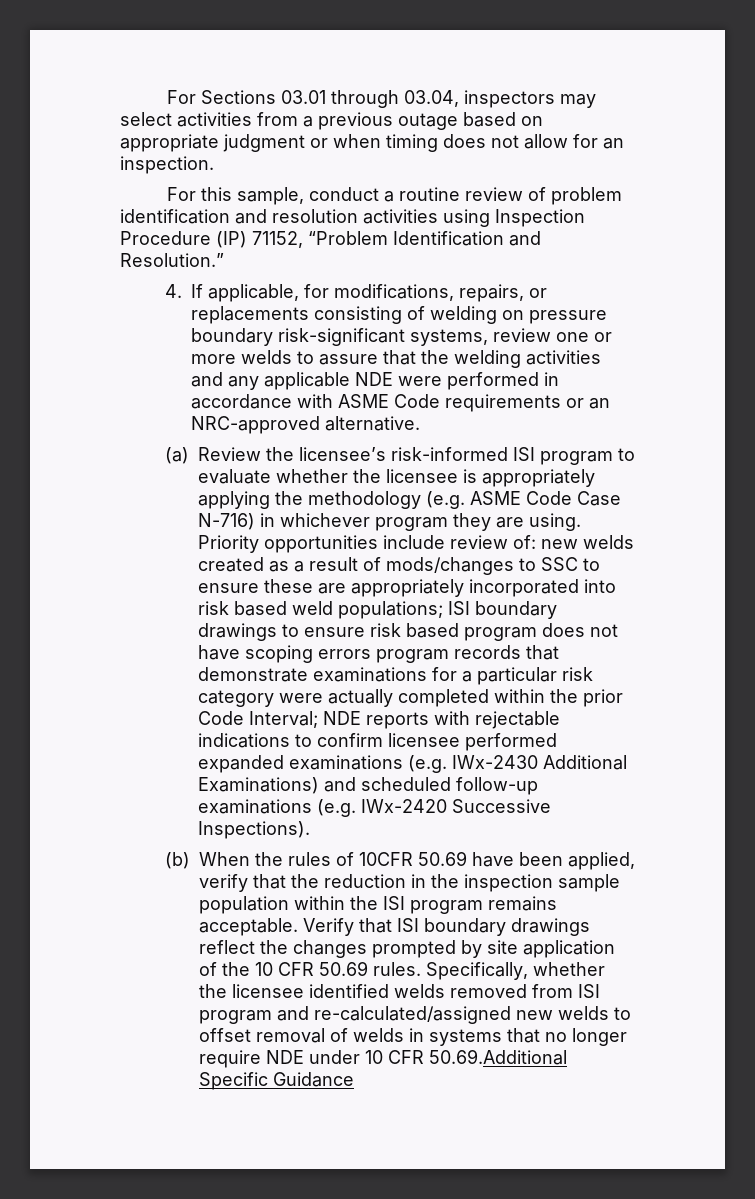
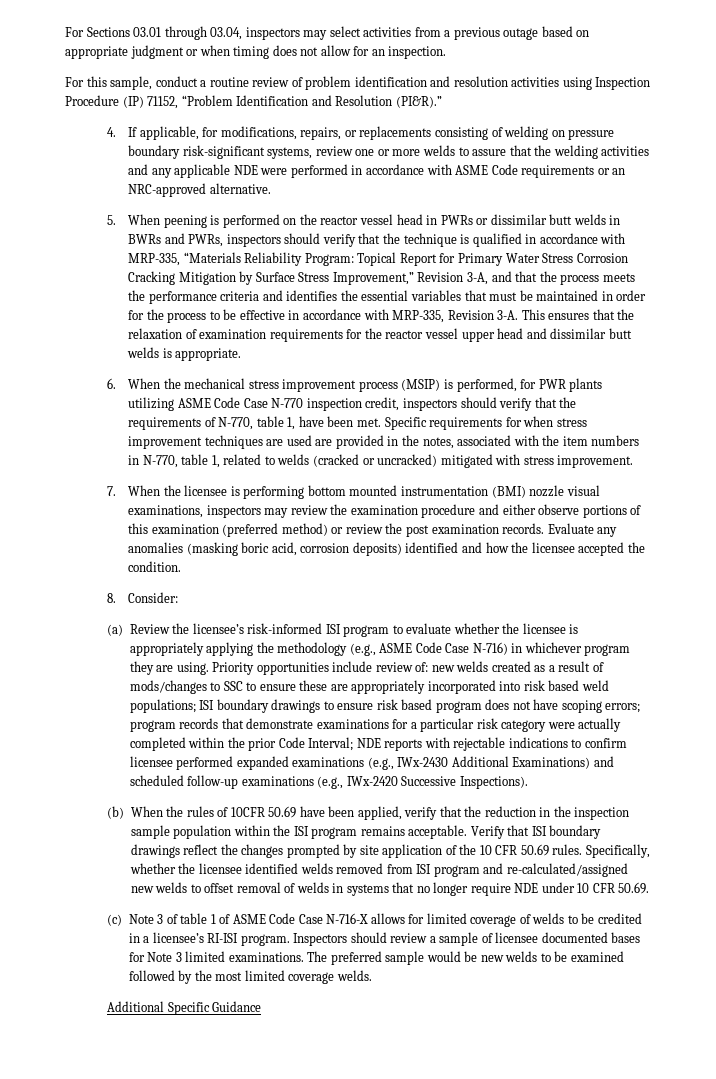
[120,253,224,267] Resolution.” -> [335,95,442,108] Resolution (PI&R).”
(420, 423) none -> [107,214,621,228] [128,233,626,247] [128,252,628,266] [128,271,635,285] [128,290,647,304] [128,309,635,323] [128,328,632,342] [127,347,242,361] [107,378,603,392] [128,397,577,411] [128,416,587,430] [128,435,640,449] [128,454,634,468] [107,485,600,499] [128,504,642,518] [128,523,618,537] [128,542,645,556] [128,561,182,572] [107,592,179,603] // 5. When peening is performed on the reactor vessel head in PWRs or dissimilar butt welds in BWRs and PWRs, inspectors should verify that the technique is qualified in accordance with MRP-335, “Materials Reliability Program: Topical Report for Primary Water Stress Corrosion Cracking Mitigation by Surface Stress Improvement,” Revision 3-A, and that the process meets the performance criteria and identifies the essential variables that must be maintained in order for the process to be effective in accordance with MRP-335, Revision 3-A. This ensures that the relaxation of examination requirements for the reactor vessel upper head and dissimilar butt welds is appropriate. // 6. When the mechanical stress improvement process (MSIP) is performed, for PWR plants utilizing ASME Code Case N-770 inspection credit, inspectors should verify that the requirements of N-770, table 1, have been met. Specific requirements for when stress improvement techniques are used are provided in the notes, associated with the item numbers in N-770, table 1, related to welds (cracked or uncracked) mitigated with stress improvement. // 7. When the licensee is performing bottom mounted instrumentation (BMI) nozzle visual examinations, inspectors may review the examination procedure and either observe portions of this examination (preferred method) or review the post examination records. Evaluate any anomalies (masking boric acid, corrosion deposits) identified and how the licensee accepted the condition. // 8. Consider:
[425,491,465,509] (e.g. -> [349,643,376,656] (e.g.,
[317,649,371,659] errors -> [605,703,641,713] errors;
[407,755,447,773] (e.g. -> [367,757,394,770] (e.g.,
[316,799,356,817] (e.g. -> [317,776,344,789] (e.g.,
[428,1049,567,1065] 50.69.Additional -> [618,882,650,894] [107,913,642,927] [128,932,641,946] [128,951,624,965] [128,970,372,984] [107,1001,165,1012] 50.69. // (c) Note 3 of table 1 of ASME Code Case N-716-X allows for limited coverage of welds to be credited in a licensee’s RI-ISI program. Inspectors should review a sample of licensee documented bases for Note 3 limited examinations. The preferred sample would be new welds to be examined followed by the most limited coverage welds. // Additional

